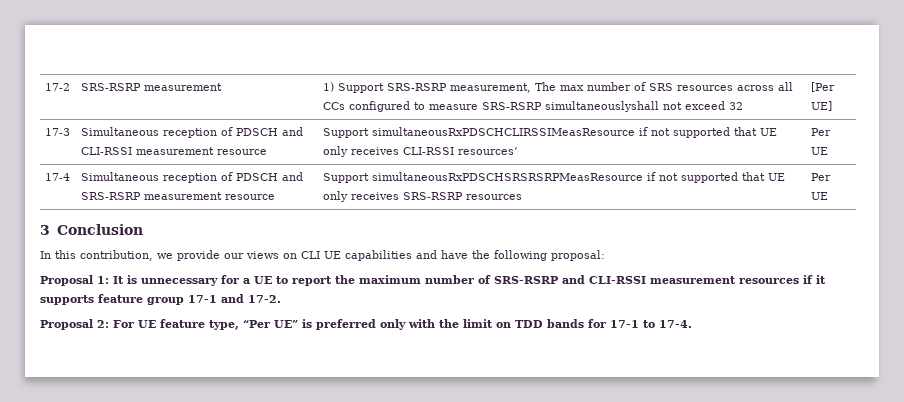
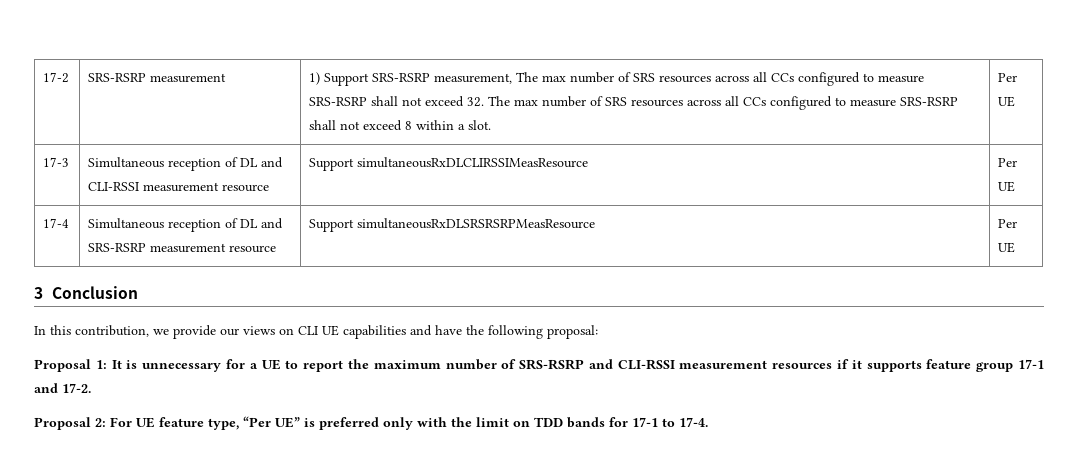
[545,101,744,112] [811,82,836,92] [811,101,833,111] simultaneouslyshall not exceed 32 | [Per UE] -> [371,96,959,110] [309,120,492,131] [998,73,1018,82] [998,96,1016,107] shall not exceed 32. The max number of SRS resources across all CCs configured to measure SRS-RSRP shall not exceed 8 within a slot. | Per UE
[236,128,279,136] PDSCH -> [240,158,259,167] DL
[372,127,778,138] [323,146,519,157] simultaneousRxPDSCHCLIRSSIMeasResource if not supported that UE only receives CLI-RSSI resources’ -> [357,157,589,168] simultaneousRxDLCLIRSSIMeasResource
[236,173,279,181] PDSCH -> [240,219,259,228] DL
[372,172,786,183] [323,191,523,202] simultaneousRxPDSCHSRSRSRPMeasResource if not supported that UE only receives SRS-RSRP resources -> [357,218,596,229] simultaneousRxDLSRSRSRPMeasResource

